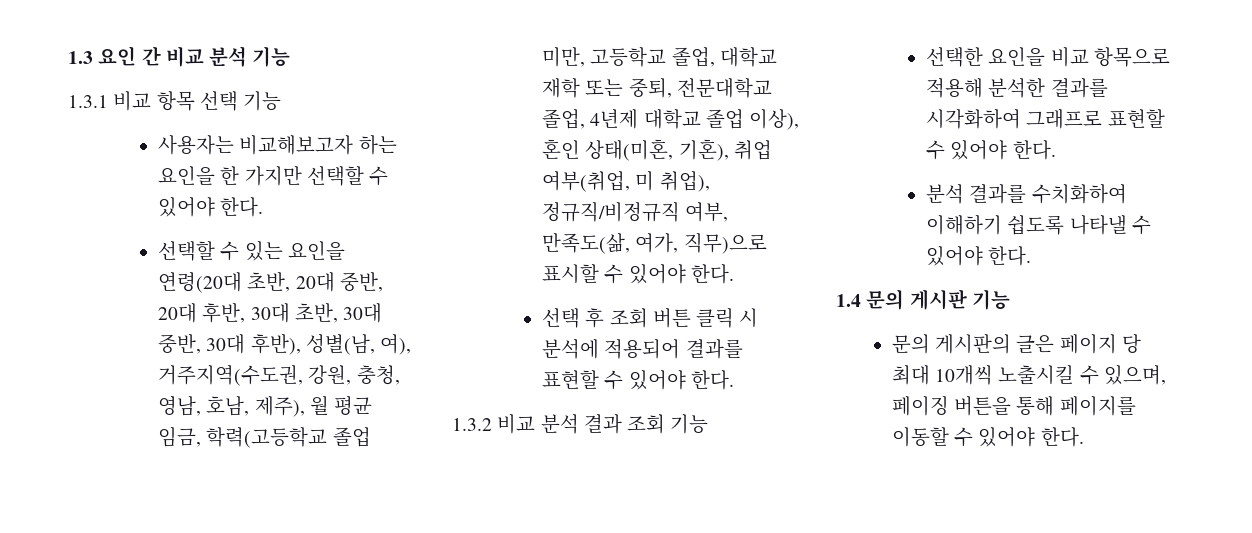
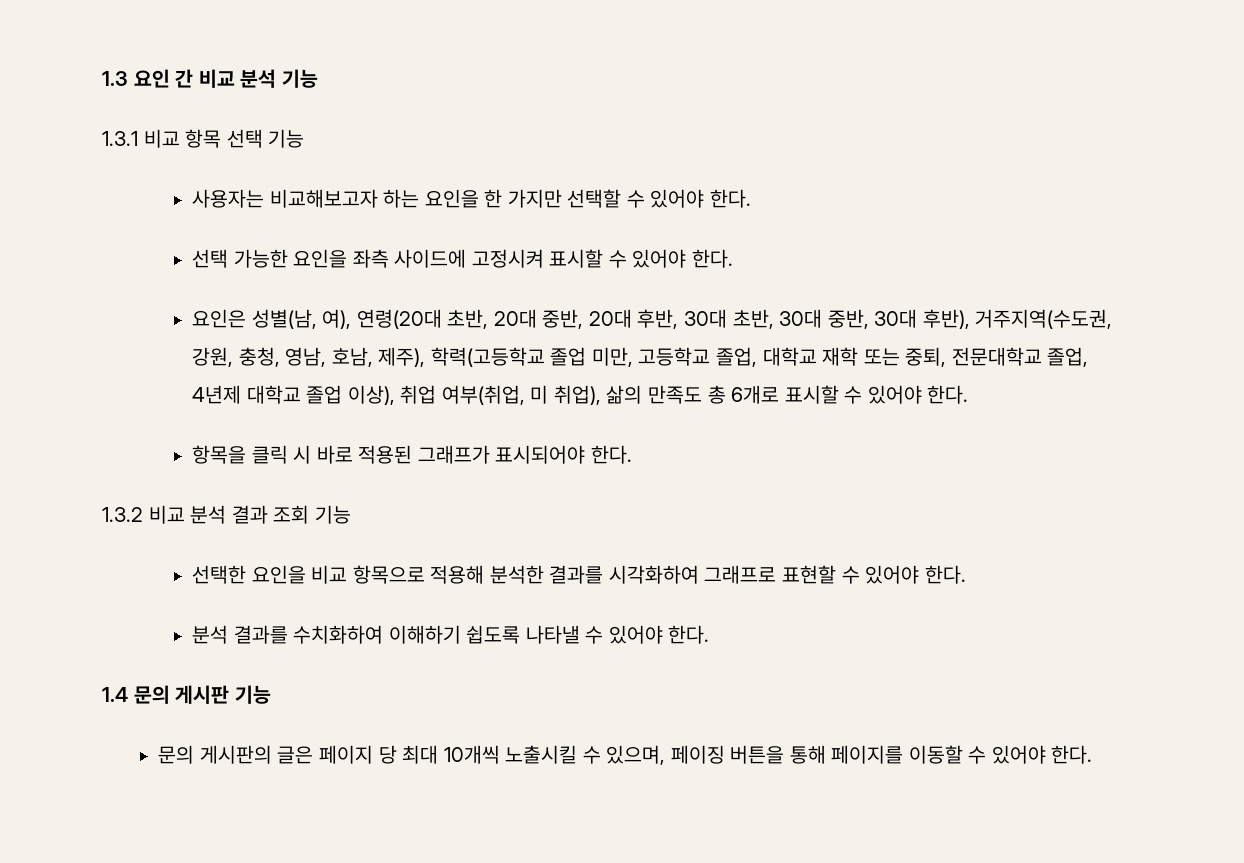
[157,241,345,261] 선택할 수 있는 요인을 -> [192,249,733,268] [192,309,352,329] 선택 가능한 요인을 좌측 사이드에 고정시켜 표시할 수 있어야 한다. // 요인은 성별(남, 여),
[305,334,412,355] 성별(남, 여), -> (970, 319) none
[309,395,373,415] [157,426,201,447] 월 평균 임금, -> (426, 357) none
[541,139,729,161] 혼인 상태(미혼, 기혼), -> (395, 395) none
[541,202,729,222] [541,233,767,254] [541,264,734,284] [541,308,759,328] [541,339,743,359] [541,370,686,390] 정규직/비정규직 여부, 만족도(삶, 여가, 직무)으로 표시할 수 있어야 한다. // 선택 후 조회 버튼 클릭 시 분석에 적용되어 결과를 표현할 수 있어야 -> [606,385,969,404] [192,445,586,464] 삶의 만족도 총 6개로 표시할 수 있어야 한다. // 항목을 클릭 시 바로 적용된 그래프가 표시되어야

